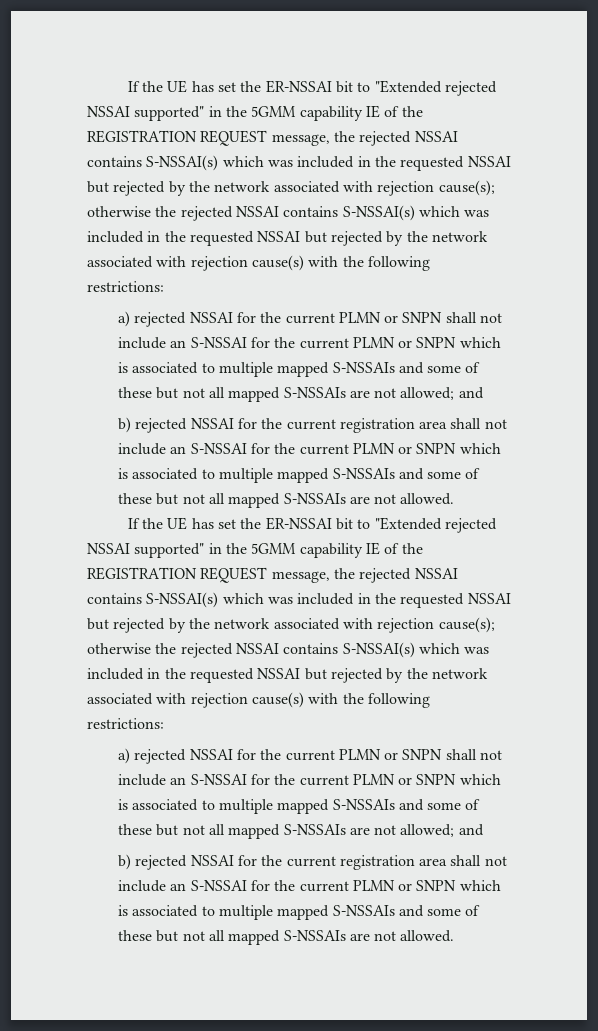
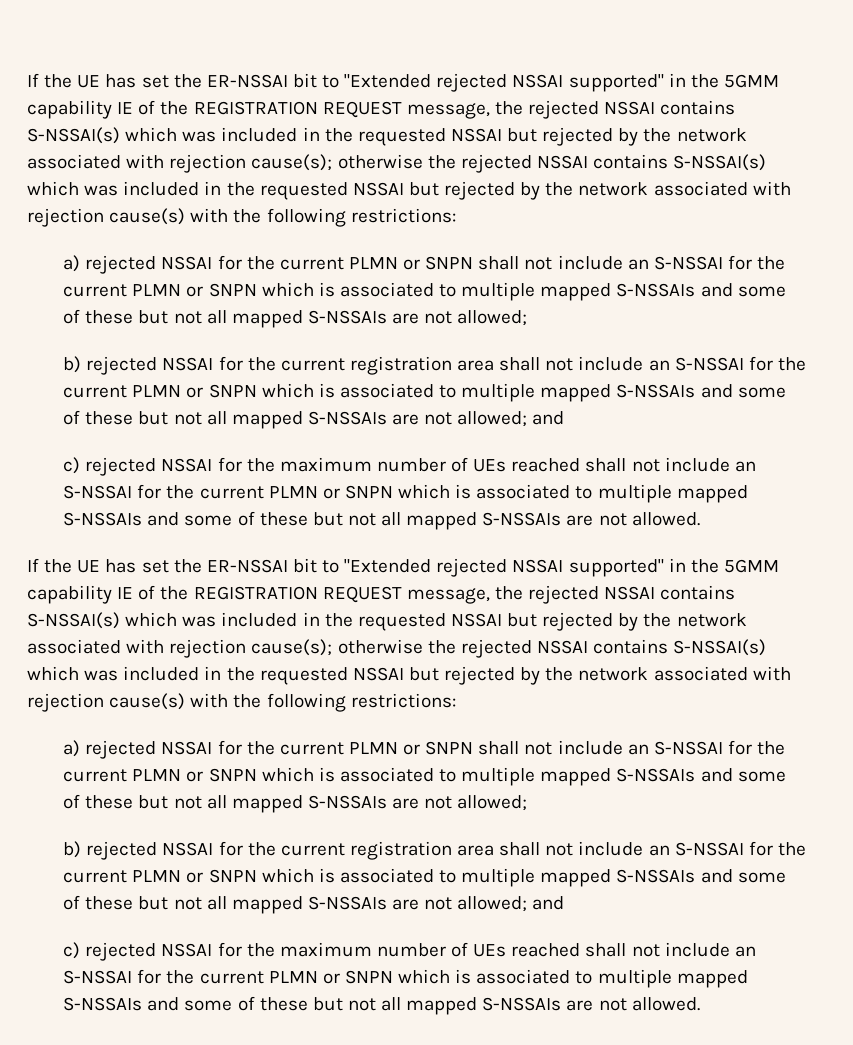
[458,387,484,399] and -> (528, 318) none
(397, 499) none -> [457,411,565,427] [63,457,756,476] [63,484,748,503] [63,511,627,530] allowed; and // c) rejected NSSAI for the maximum number of UEs reached shall not include an S-NSSAI for the current PLMN or SNPN which is associated to multiple mapped S-NSSAIs and some of these but not all mapped S-NSSAIs are not
[458,824,484,836] and -> (528, 803) none
(397, 936) none -> [457,896,565,912] [63,942,756,961] [63,969,748,988] [63,996,627,1015] allowed; and // c) rejected NSSAI for the maximum number of UEs reached shall not include an S-NSSAI for the current PLMN or SNPN which is associated to multiple mapped S-NSSAIs and some of these but not all mapped S-NSSAIs are not

